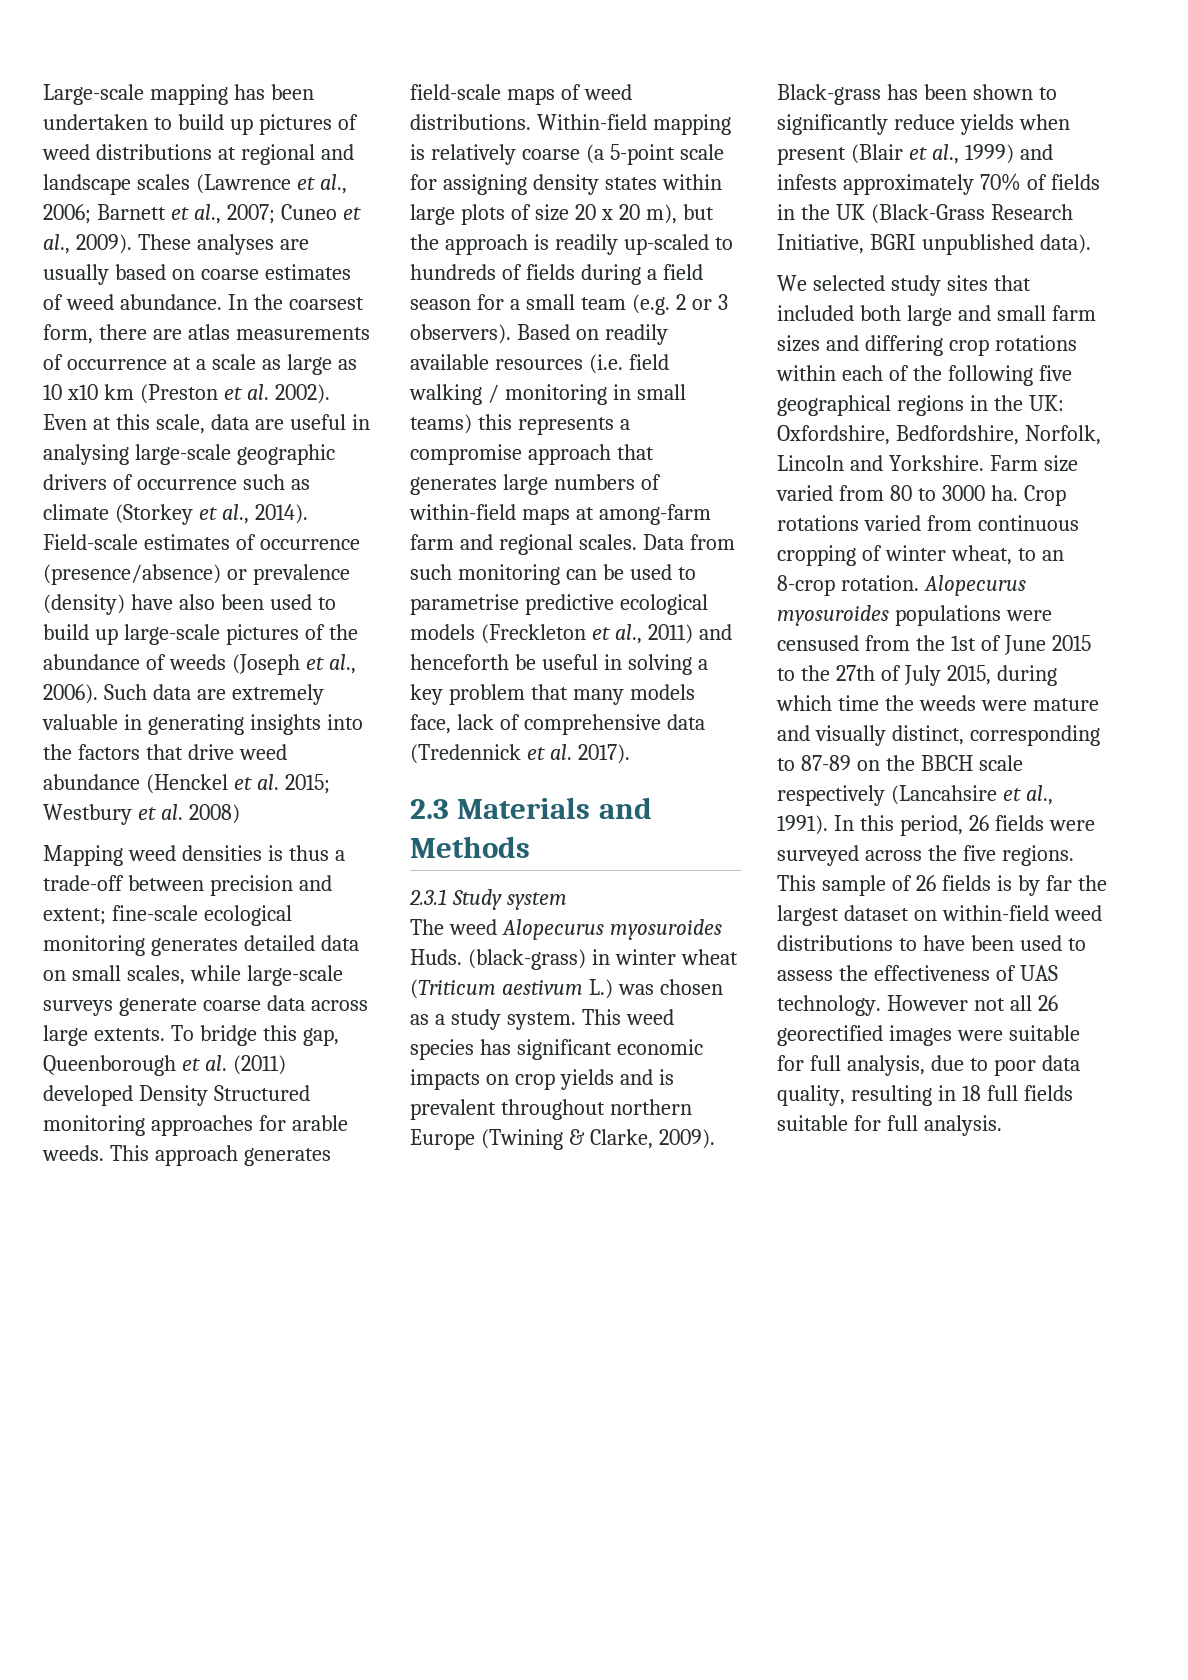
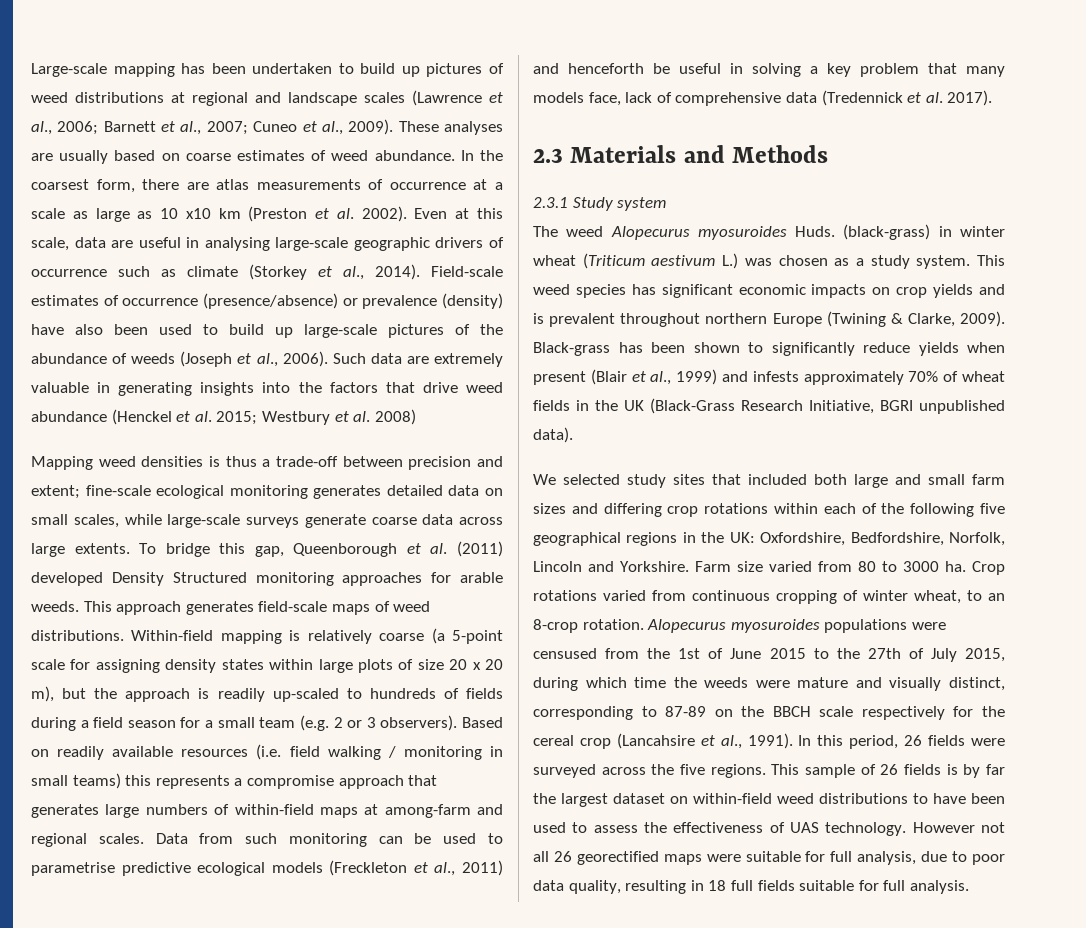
[410,534,454,550] farm -> (471, 811) none
(1047, 182) none -> [962,371,1005,382] wheat
(885, 795) none -> [953,706,1005,717] [533,735,611,749] for the cereal crop
[888,1025,952,1046] images -> [663,854,702,865] maps

